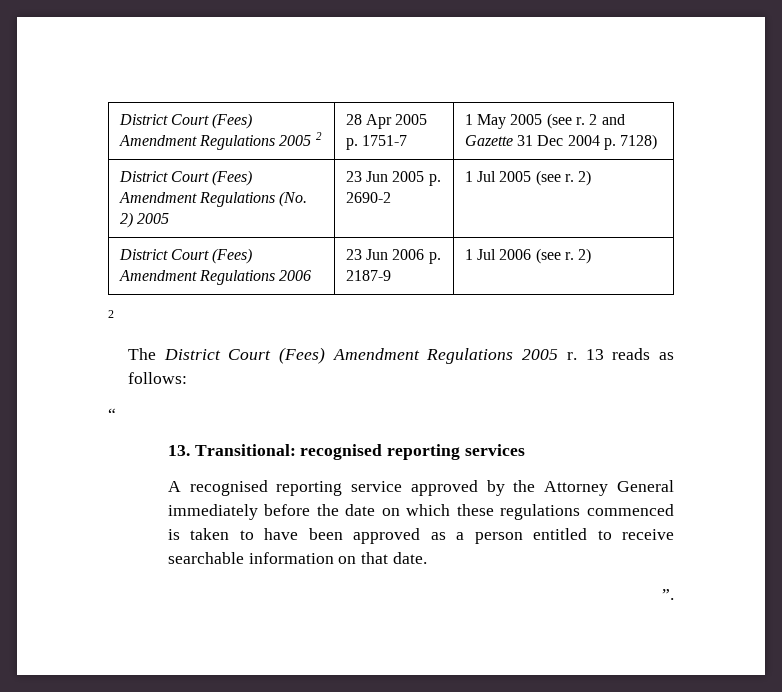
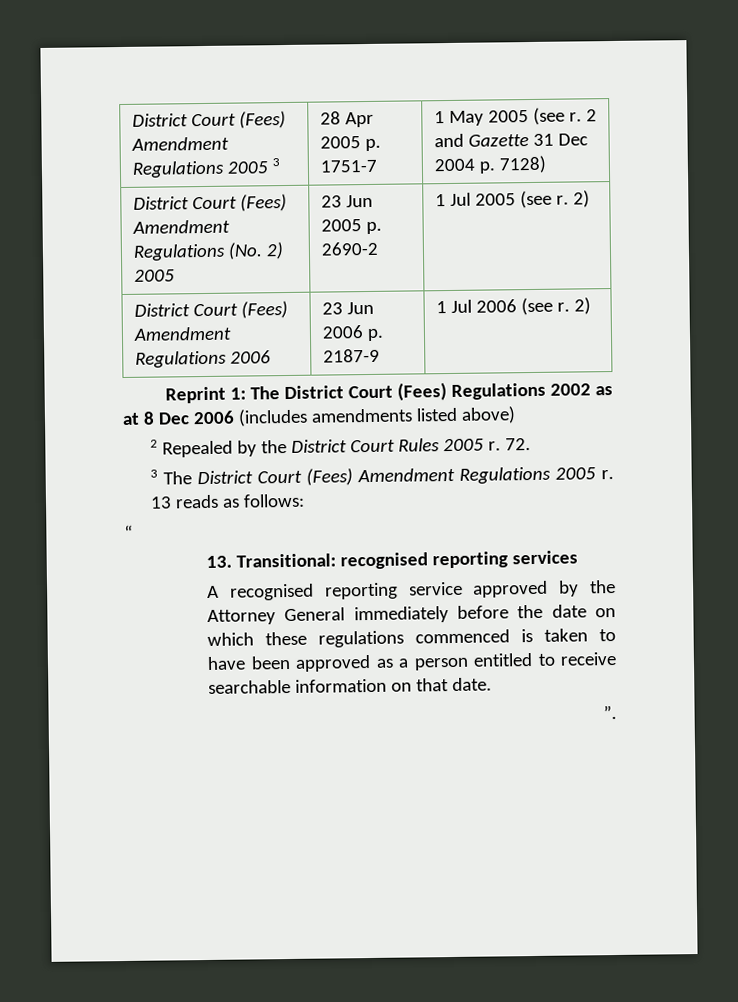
[118,113,253,129] [118,132,322,150] District Court (Fees) Amendment Regulations 2005 2 -> [131,110,286,129] [130,136,229,151] [131,158,280,178] District Court (Fees) Amendment Regulations 2005 3
[108,310,114,318] 2 // -> [164,382,613,404] [122,406,516,427] [150,438,532,458] [150,469,159,478] Reprint 1: The District Court (Fees) Regulations 2002 as at 8 Dec 2006 (includes amendments listed above) // 2 Repealed by the District Court Rules 2005 r. 72. // 3

